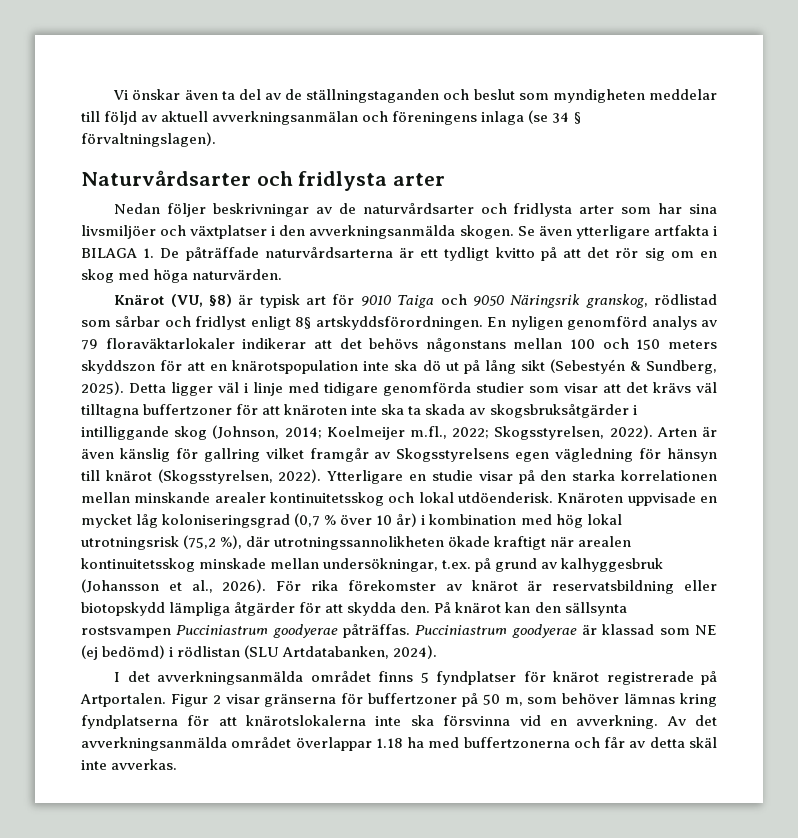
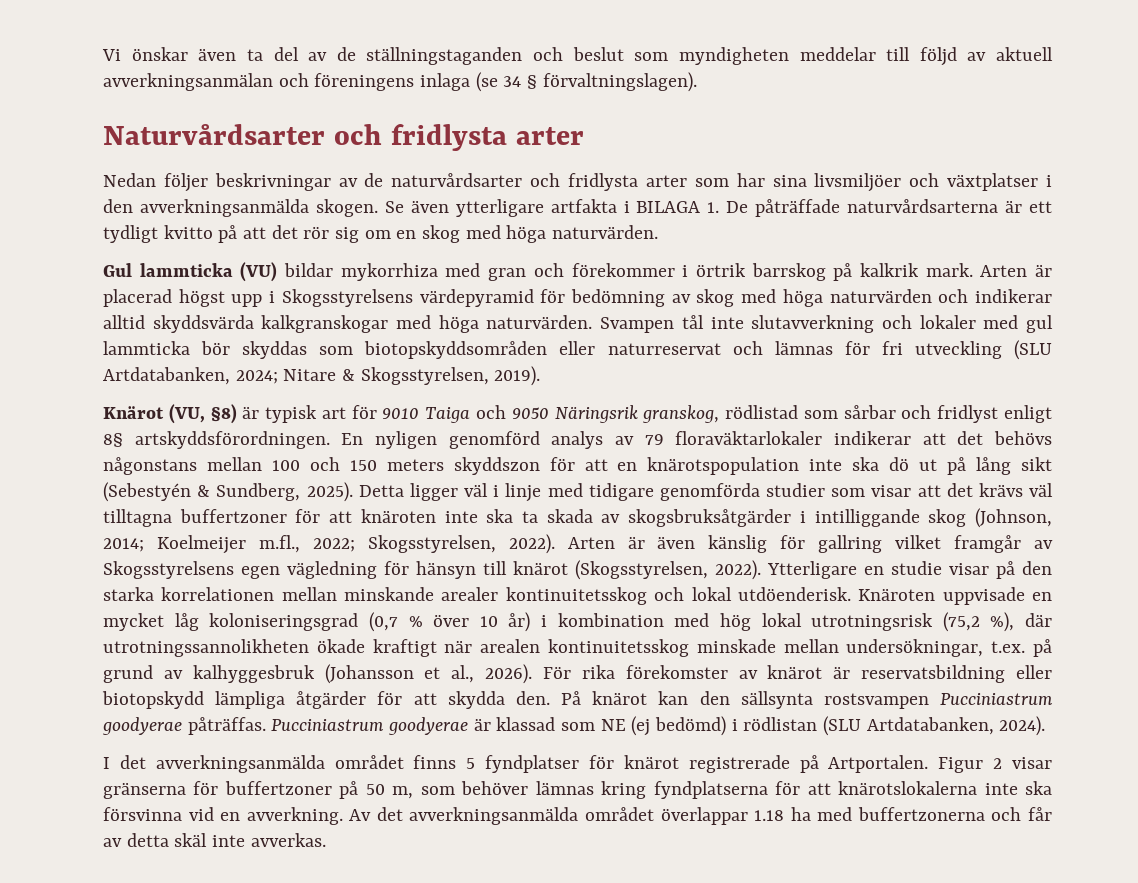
(283, 274) none -> [103,262,1052,282] [103,289,1052,307] [103,315,1054,333] [103,340,1053,360] [103,366,541,386] // Gul lammticka (VU) bildar mykorrhiza med gran och förekommer i örtrik barrskog på kalkrik mark. Arten är placerad högst upp i Skogsstyrelsens värdepyramid för bedömning av skog med höga naturvärden och indikerar alltid skyddsvärda kalkgranskogar med höga naturvärden. Svampen tål inte slutavverkning och lokaler med gul lammticka bör skyddas som biotopskyddsområden eller naturreservat och lämnas för fri utveckling (SLU Artdatabanken, 2024; Nitare & Skogsstyrelsen, 2019).

